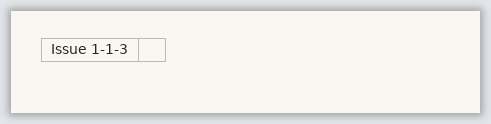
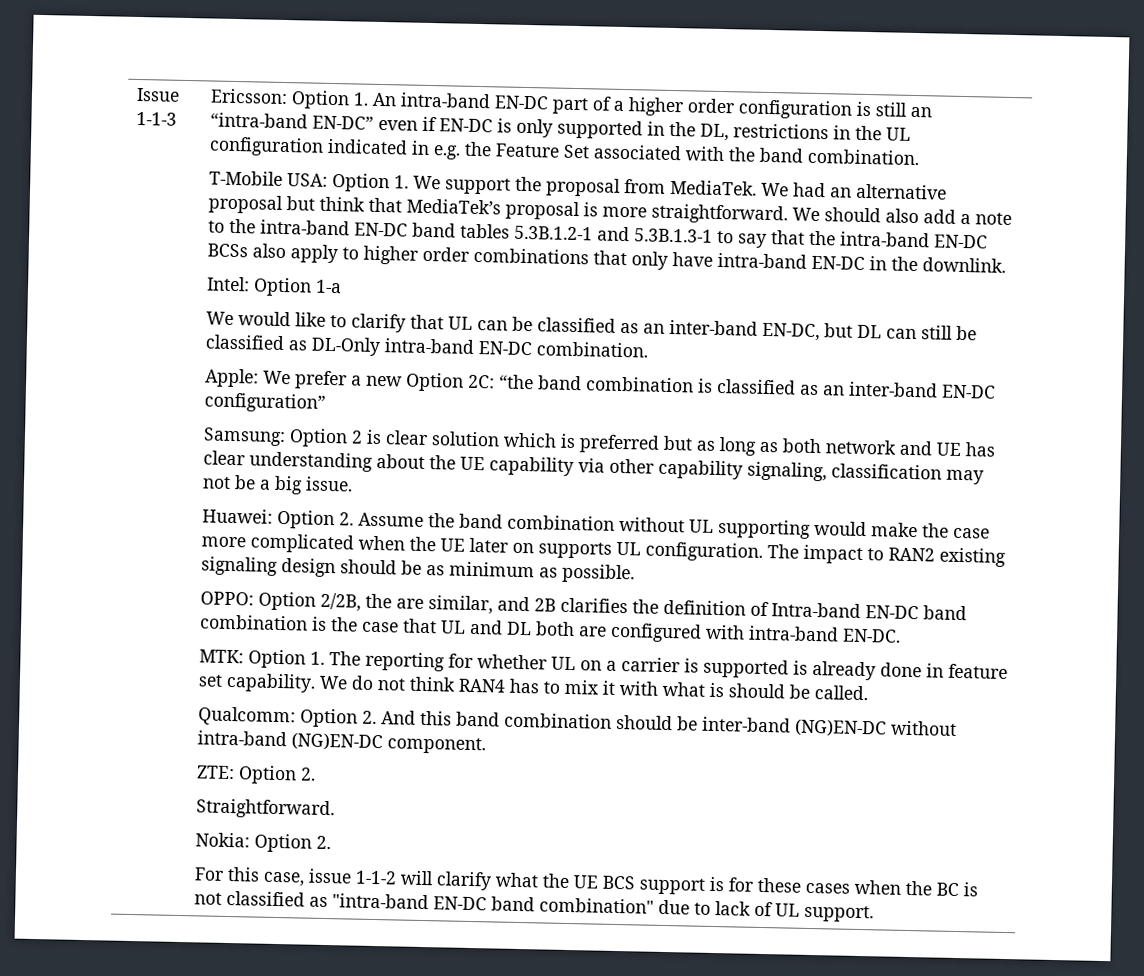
(128, 49) none -> [210,88,933,120] [210,112,912,142] [209,136,921,166] [209,170,948,200] [208,194,1013,226] [208,218,989,249] [207,243,1007,273] [206,276,343,297] [206,311,978,342] [205,334,649,358] [205,368,997,399] [204,392,327,413] [203,427,997,457] [203,450,985,485] [202,475,354,495] [202,508,991,539] [201,533,1007,567] [201,556,636,584] [200,591,968,621] [200,614,902,643] [199,649,1009,681] [198,672,869,701] [198,706,958,738] [197,730,487,755] [196,765,317,785] [196,798,336,820] [195,832,332,853] [194,866,979,897] [194,890,875,923] Ericsson: Option 1. An intra-band EN-DC part of a higher order configuration is still an “intra-band EN-DC” even if EN-DC is only supported in the DL, restrictions in the UL configuration indicated in e.g. the Feature Set associated with the band combination. // T-Mobile USA: Option 1. We support the proposal from MediaTek. We had an alternative proposal but think that MediaTek’s proposal is more straightforward. We should also add a note to the intra-band EN-DC band tables 5.3B.1.2-1 and 5.3B.1.3-1 to say that the intra-band EN-DC BCSs also apply to higher order combinations that only have intra-band EN-DC in the downlink. // Intel: Option 1-a // We would like to clarify that UL can be classified as an inter-band EN-DC, but DL can still be classified as DL-Only intra-band EN-DC combination. // Apple: We prefer a new Option 2C: “the band combination is classified as an inter-band EN-DC configuration” // Samsung: Option 2 is clear solution which is preferred but as long as both network and UE has clear understanding about the UE capability via other capability signaling, classification may not be a big issue. // Huawei: Option 2. Assume the band combination without UL supporting would make the case more complicated when the UE later on supports UL configuration. The impact to RAN2 existing signaling design should be as minimum as possible. // OPPO: Option 2/2B, the are similar, and 2B clarifies the definition of Intra-band EN-DC band combination is the case that UL and DL both are configured with intra-band EN-DC. // MTK: Option 1. The reporting for whether UL on a carrier is supported is already done in feature set capability. We do not think RAN4 has to mix it with what is should be called. // Qualcomm: Option 2. And this band combination should be inter-band (NG)EN-DC without intra-band (NG)EN-DC component. // ZTE: Option 2. // Straightforward. // Nokia: Option 2. // For this case, issue 1-1-2 will clarify what the UE BCS support is for these cases when the BC is not classified as "intra-band EN-DC band combination" due to lack of UL support.

